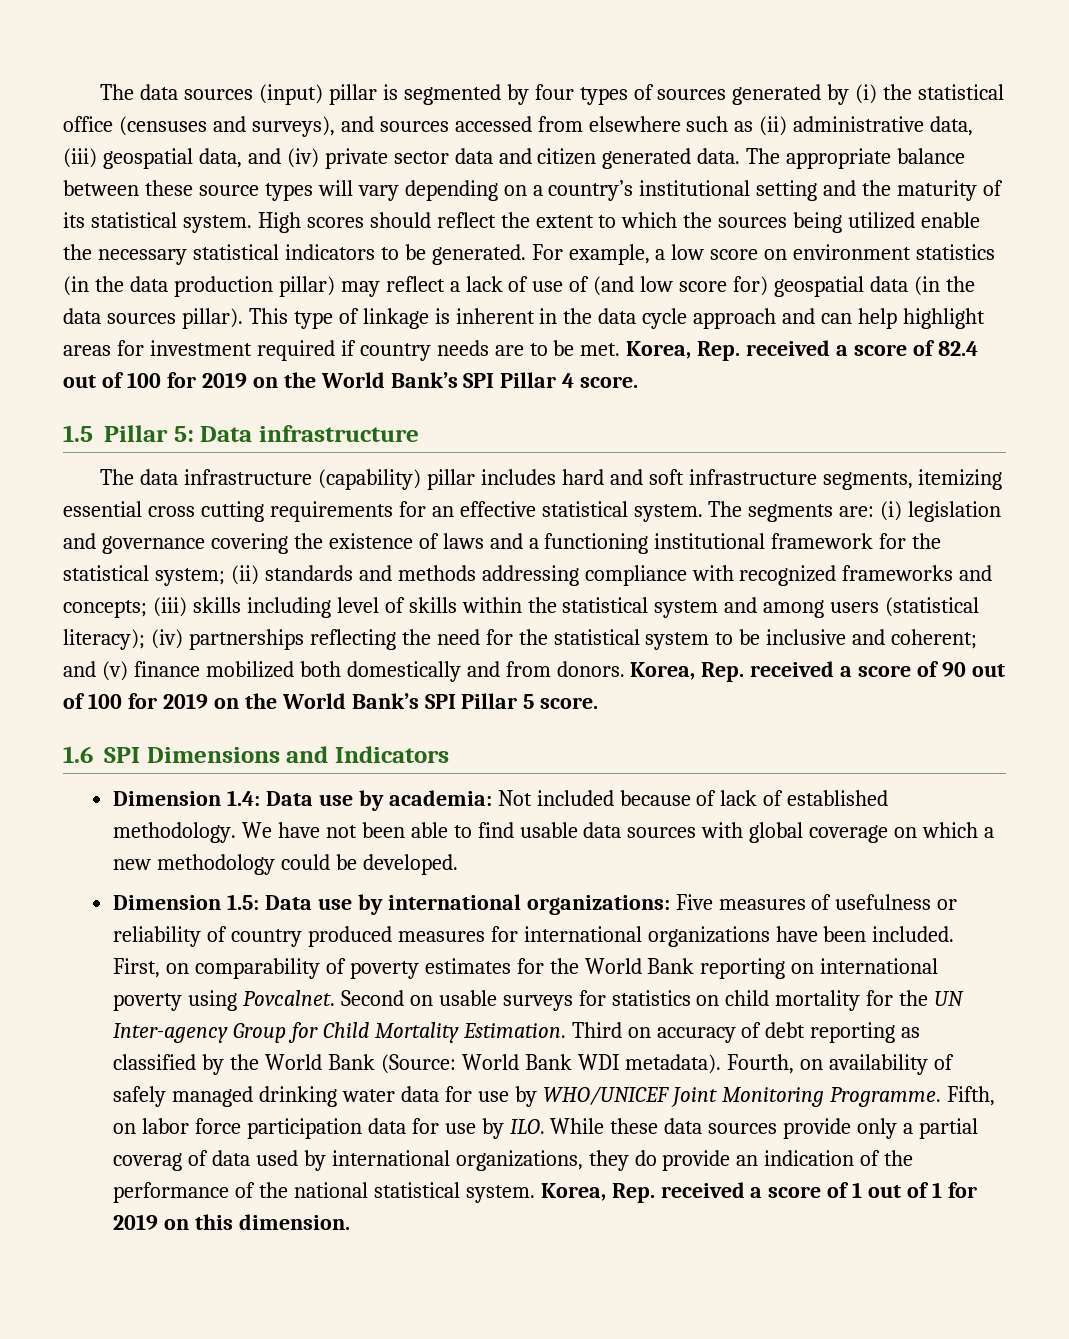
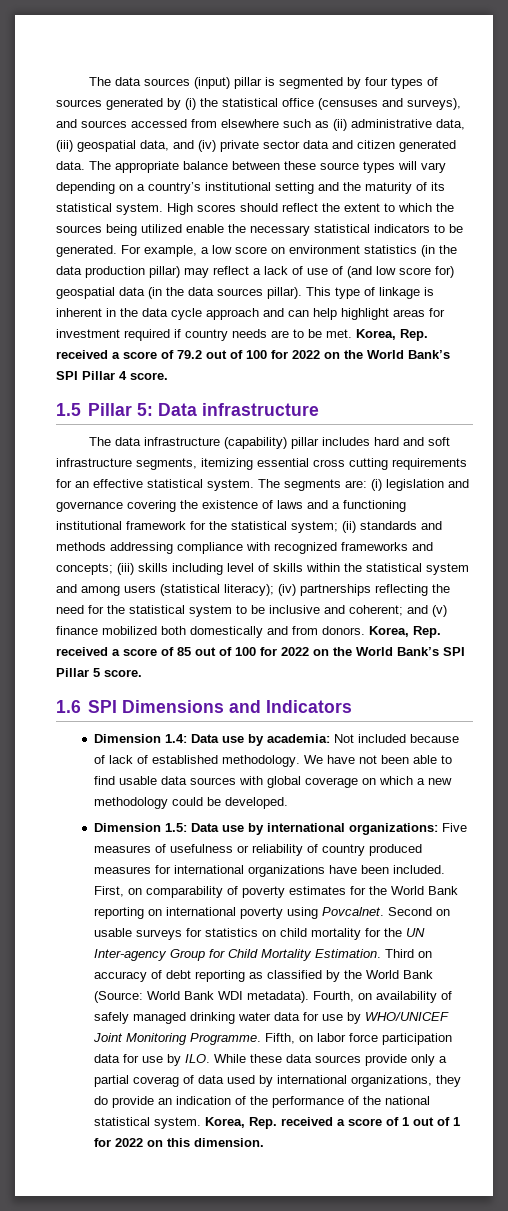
[937,341,978,356] [63,372,247,388] 82.4 out of 100 for 2019 -> [177,350,320,359] 79.2 out of 100 for 2022
[942,662,1006,677] [63,693,208,709] 90 out of 100 for 2019 -> [177,647,309,656] 85 out of 100 for 2022
[112,1214,158,1230] 2019 -> [114,1138,143,1147] 2022

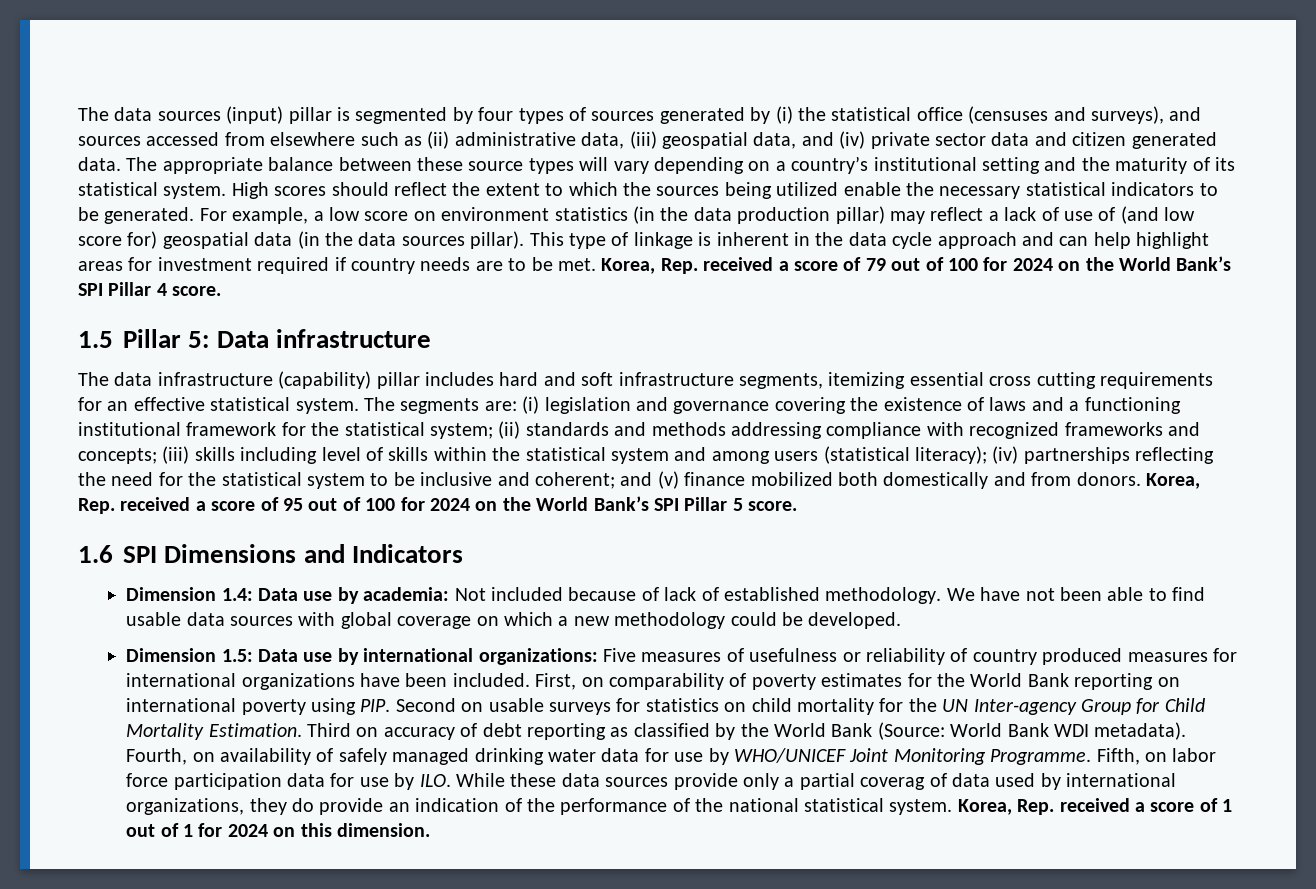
[177,350,320,359] 79.2 out of 100 for 2022 -> [865,257,1053,271] 79 out of 100 for 2024
[177,647,309,656] 85 out of 100 for 2022 -> [283,497,470,511] 95 out of 100 for 2024
[321,907,384,916] Povcalnet. -> [360,699,391,712] PIP.
[114,1138,143,1147] 2022 -> [227,824,268,837] 2024

